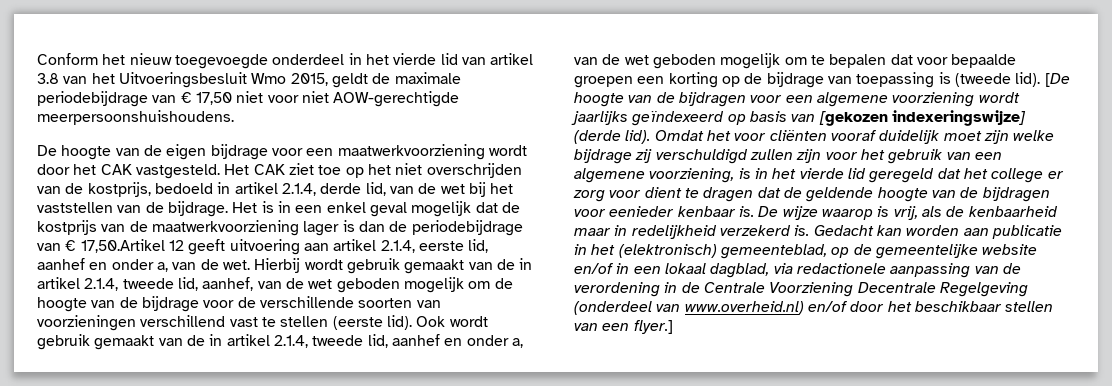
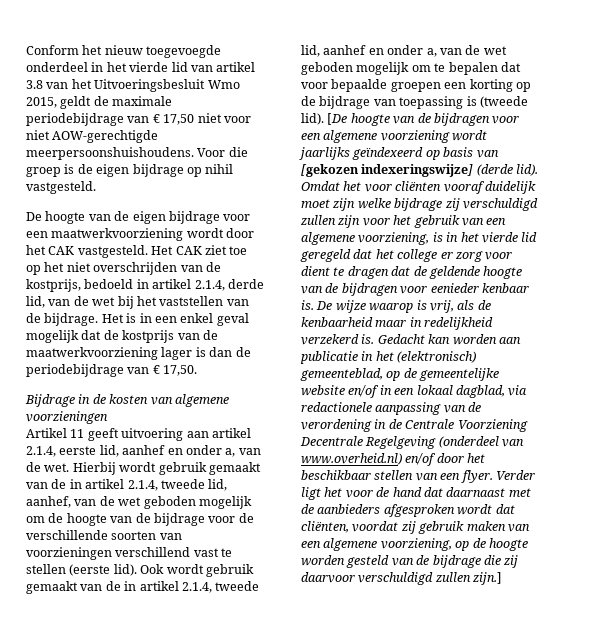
(234, 117) none -> [197,147,248,157] [26,164,234,177] [26,181,96,194] Voor die groep is de eigen bijdrage op nihil vastgesteld.
[80,239,184,253] 17,50.Artikel 12 -> [163,365,198,376] [25,394,229,407] [26,411,108,424] [26,428,85,438] 17,50. // Bijdrage in de kosten van algemene voorzieningen // Artikel 11
[633,320,673,334] flyer.] -> [460,470,535,483] [301,487,531,500] [301,504,515,517] [301,521,530,534] [301,538,528,551] [301,555,519,568] [301,572,503,585] flyer. Verder ligt het voor de hand dat daarnaast met de aanbieders afgesproken wordt dat cliënten, voordat zij gebruik maken van een algemene voorziening, op de hoogte worden gesteld van de bijdrage die zij daarvoor verschuldigd zullen zijn.]

